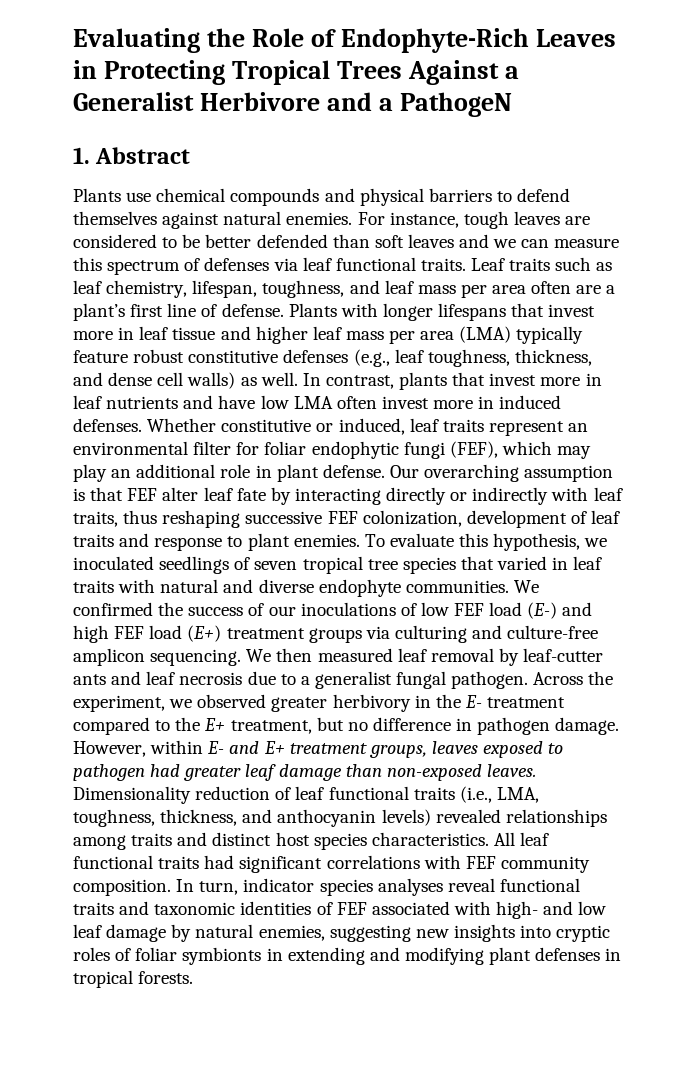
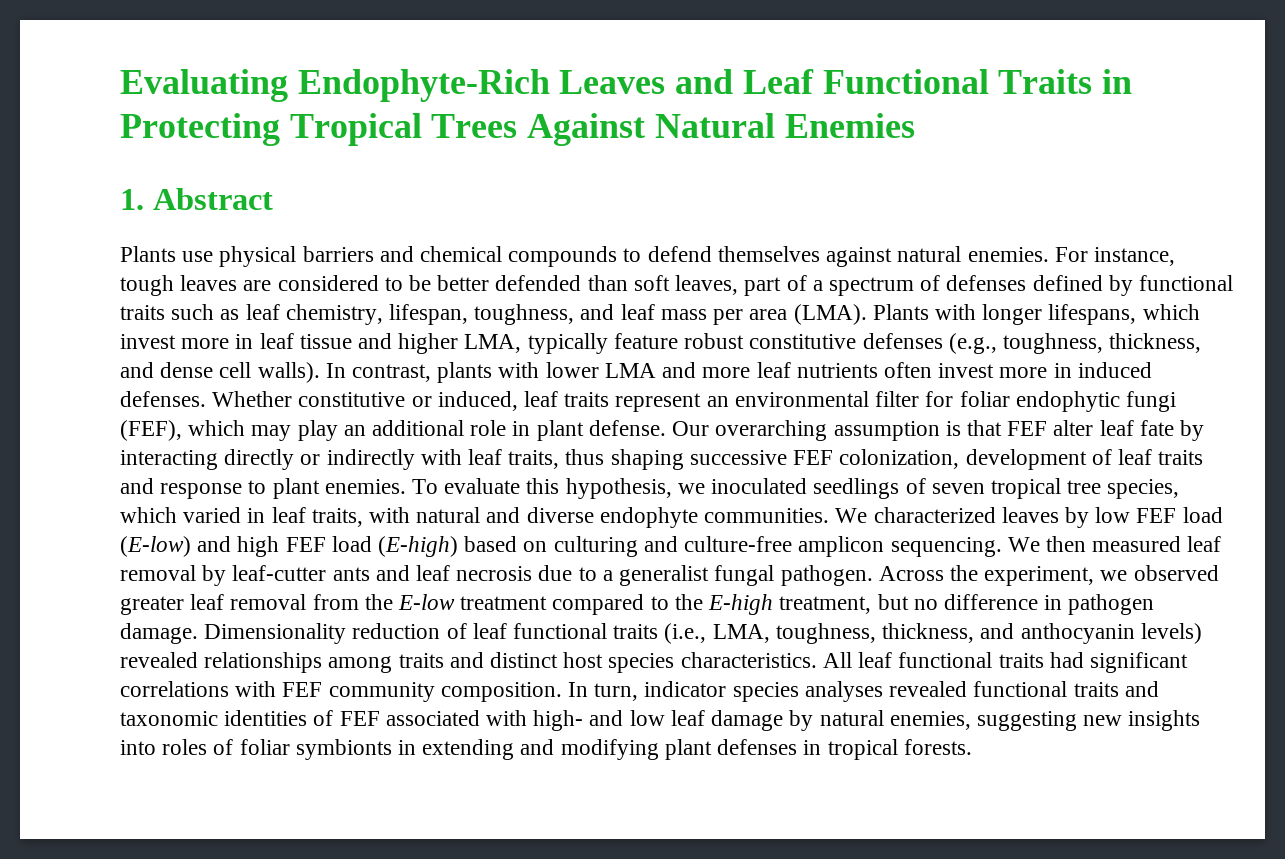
[207,28,617,53] the Role of Endophyte-Rich Leaves -> [297,69,1093,102] Endophyte-Rich Leaves and Leaf Functional Traits
[505,66,520,79] [73,92,513,117] a Generalist Herbivore and a PathogeN -> [654,113,915,138] Natural Enemies
[156,188,492,206] chemical compounds and physical barriers -> [219,246,618,267] physical barriers and chemical compounds
[407,234,620,248] [73,257,506,275] leaves and we can measure this spectrum of defenses via leaf functional traits. Leaf -> [675,275,1233,296] leaves, part of a spectrum of defenses defined by functional
[531,281,616,294] [73,303,284,321] often are a plant’s first line of defense. -> [793,304,867,325] (LMA).
[438,303,545,321] lifespans that -> [1048,304,1200,325] lifespans, which
[312,326,512,344] leaf mass per area (LMA) -> [464,334,522,353] LMA,
[394,349,424,363] leaf -> (997, 343) none
[187,372,602,390] [73,395,333,409] walls) as well. In contrast, plants that invest more in leaf nutrients and have low LMA -> [257,362,878,383] walls). In contrast, plants with lower LMA and more leaf nutrients
[162,510,241,528] reshaping -> [610,449,684,470] shaping
[402,556,494,574] species that -> [1107,479,1180,499] [120,507,177,523] species, which
[73,580,114,593] traits -> [311,508,363,527] traits,
[73,602,417,616] confirmed the success of our inoculations of -> [873,507,1089,528] characterized leaves by
[527,602,558,619] (E-) -> [120,536,191,557] (E-low)
[187,625,390,643] (E+) treatment groups via -> [378,536,548,557] (E-high) based on
[332,694,482,712] herbivory in the E- -> [190,594,456,610] leaf removal from the E-low
[204,718,226,731] E+ -> [708,594,774,615] E-high
[73,740,564,758] [73,764,536,781] However, within E- and E+ treatment groups, leaves exposed to pathogen had greater leaf damage than non-exposed leaves. -> (198, 633) none
[447,878,495,892] reveal -> [889,681,968,697] revealed
[556,925,611,942] cryptic -> (156, 747) none

